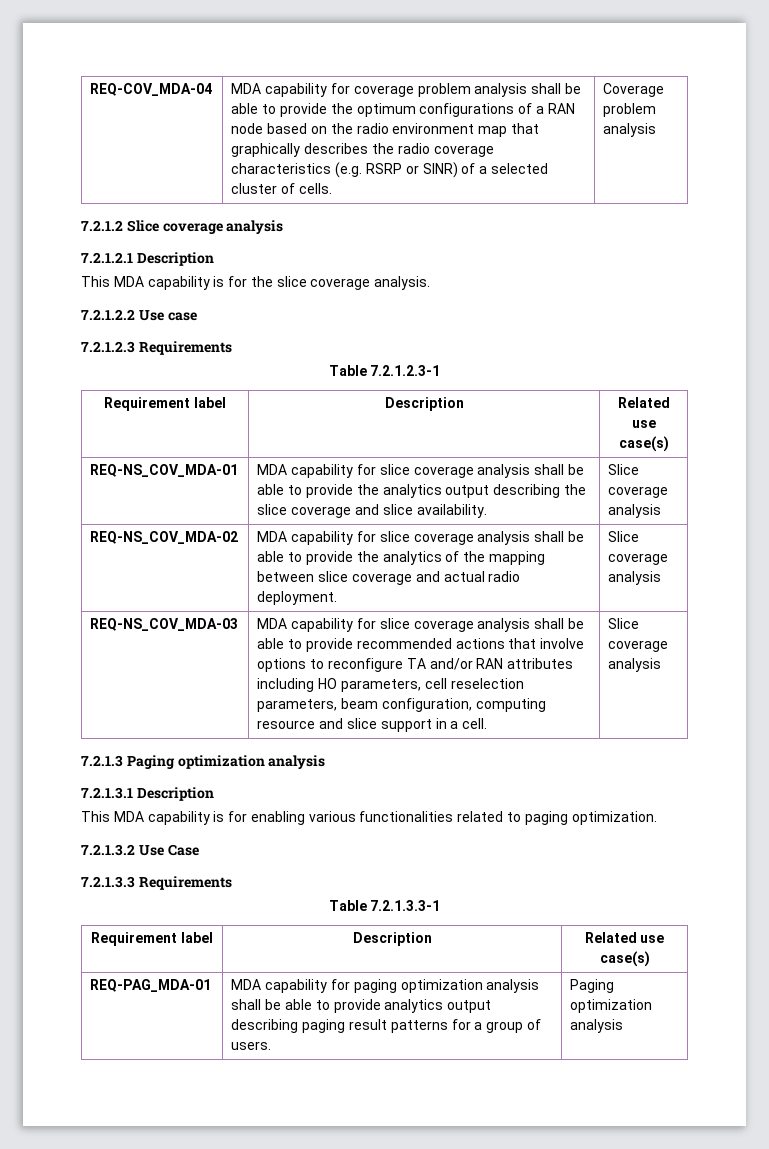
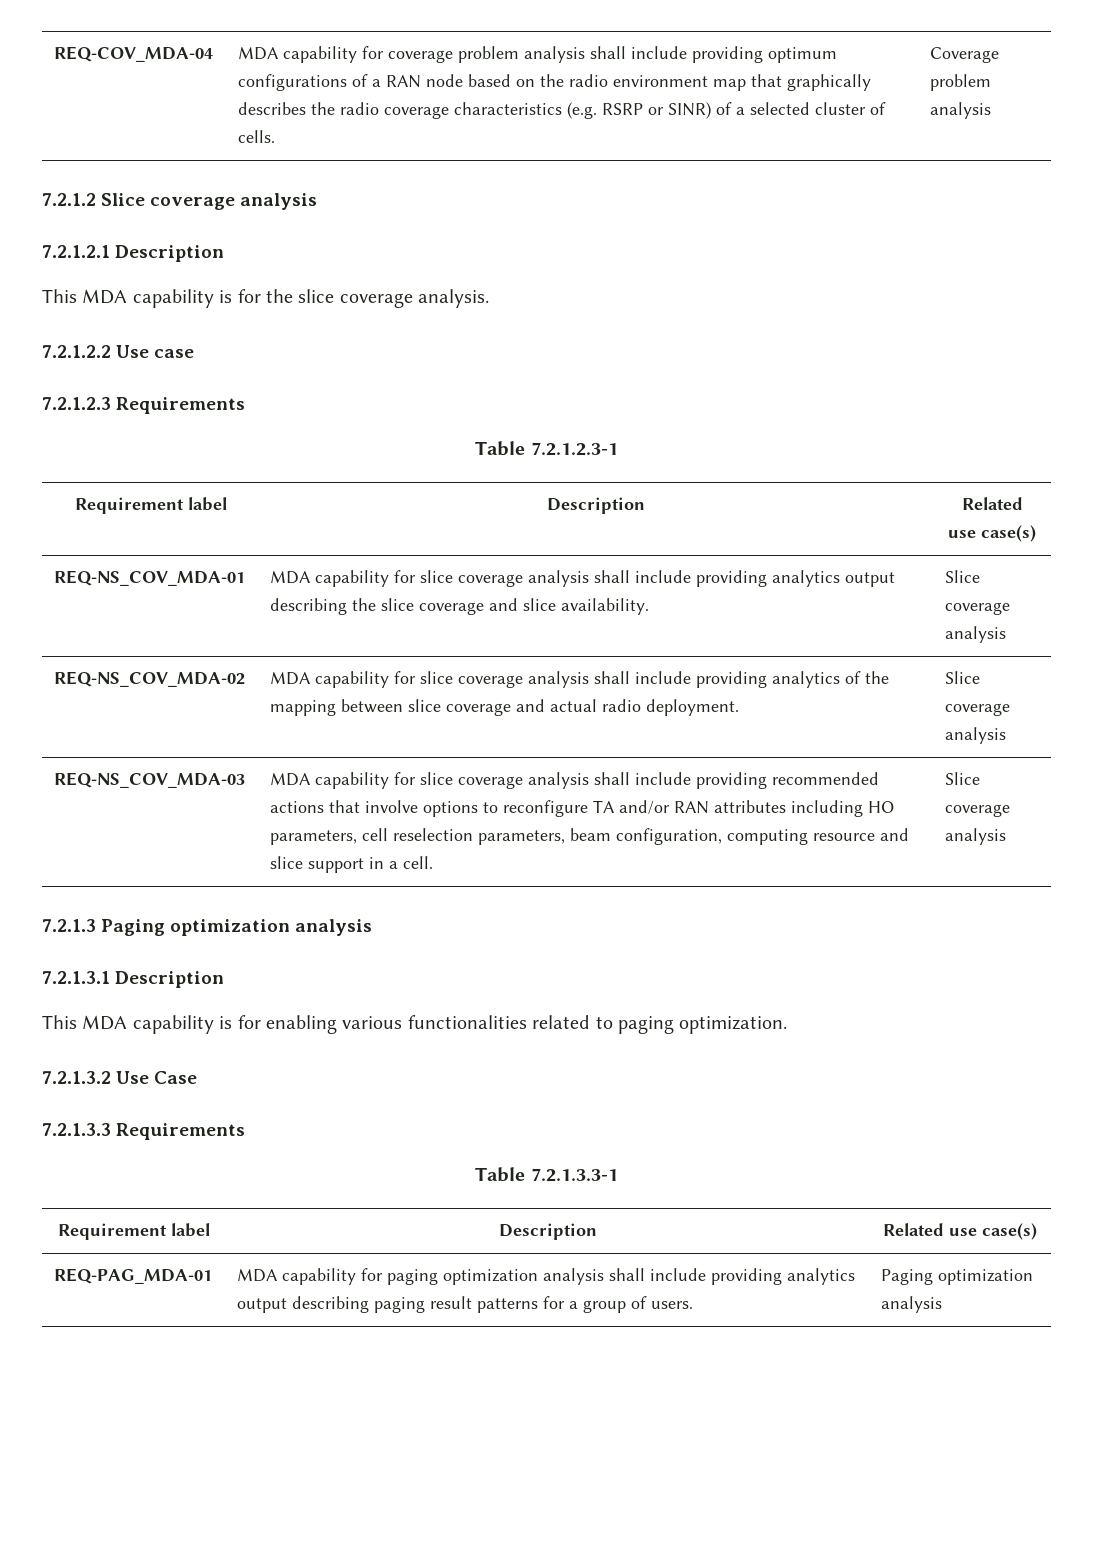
[564,83,581,94] [231,103,353,117] be able to provide the -> [631,46,764,63] include providing
[567,464,584,475] [257,484,379,498] be able to provide the -> [635,570,768,587] include providing
[567,531,584,542] [257,551,379,565] be able to provide the -> [635,671,768,688] include providing
[567,618,584,629] [257,638,354,652] be able to provide -> [635,772,768,789] include providing
[265,999,381,1013] be able to provide -> [650,1268,783,1285] include providing

